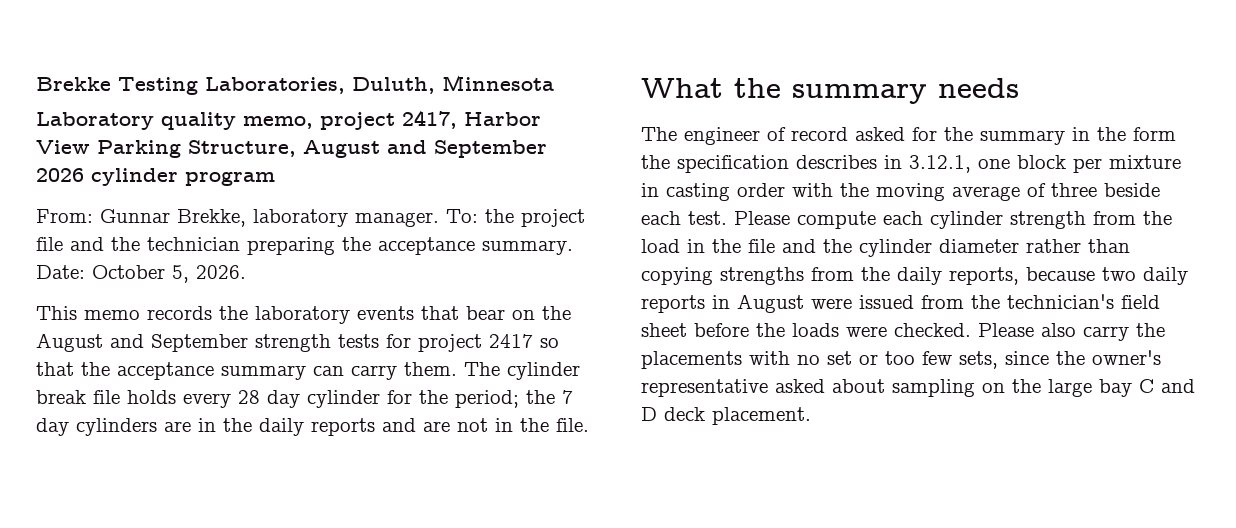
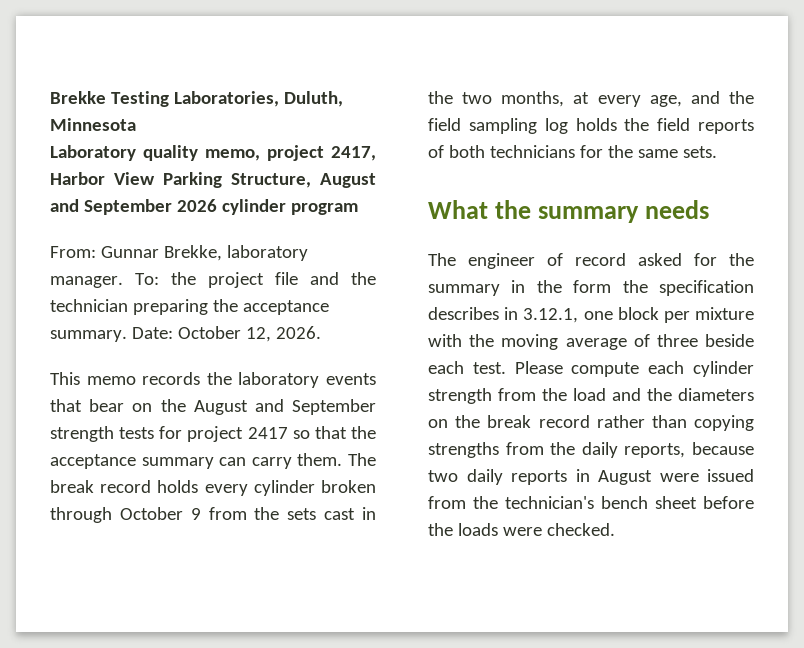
[172,265,189,283] 5, -> [245,327,271,342] 12,
[507,362,580,380] [36,390,573,408] [36,418,589,436] cylinder break file holds every 28 day cylinder for the period; the 7 day cylinders are in the daily reports and are not in the file. -> [50,480,376,496] [50,507,377,523] [428,91,754,107] [428,118,754,134] [428,145,717,158] break record holds every cylinder broken through October 9 from the sets cast in the two months, at every age, and the field sampling log holds the field reports of both technicians for the same sets.
[641,183,785,201] in casting order -> (754, 313) none
[687,239,1019,257] in the file and the cylinder diameter -> [612,388,754,401] [428,415,590,428] and the diameters on the break record
[1121,295,1160,309] field -> [601,496,648,509] bench
[978,323,1165,341] [641,350,1161,369] [641,379,1195,397] [641,407,811,425] Please also carry the placements with no set or too few sets, since the owner's representative asked about sampling on the large bay C and D deck placement. -> (615, 529) none

